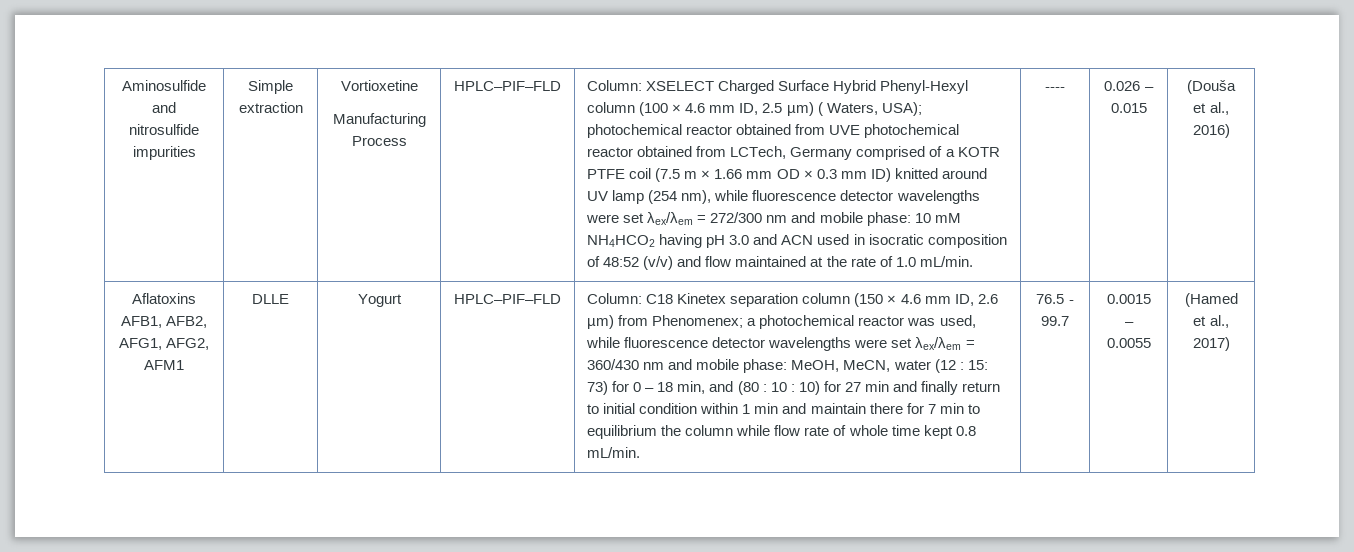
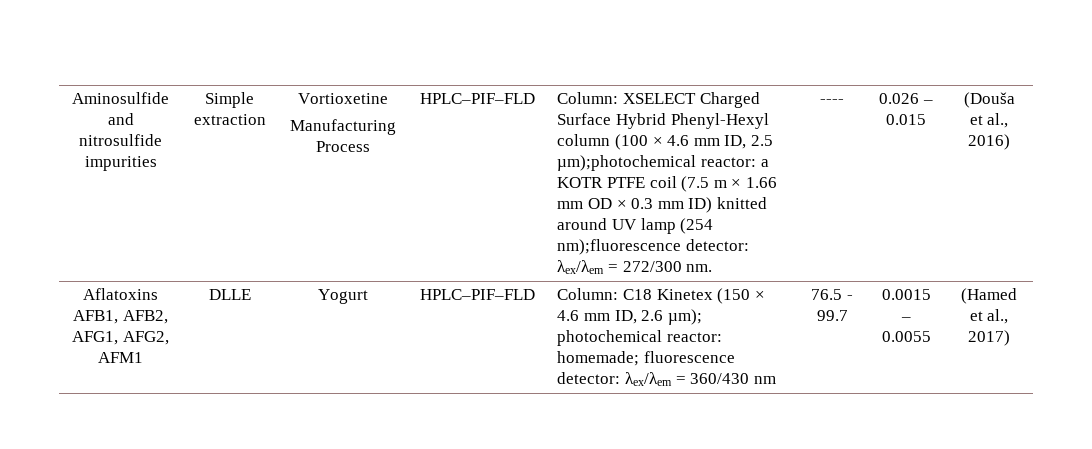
[786,102,922,116] [587,124,960,138] [587,146,943,160] µm) ( Waters, USA); photochemical reactor obtained from UVE photochemical reactor obtained from LCTech, Germany comprised of -> [557,155,756,171] µm);photochemical reactor:
[681,190,980,204] [586,212,961,226] [587,234,1007,248] [587,256,973,270] nm), while fluorescence detector wavelengths were set λex/λem = 272/300 nm and mobile phase: 10 mM NH4HCO2 having pH 3.0 and ACN used in isocratic composition of 48:52 (v/v) and flow maintained at the rate of 1.0 mL/min. -> [557,239,749,255] [557,260,713,274] nm);fluorescence detector: λex/λem = 272/300 nm.
[730,293,851,307] separation column -> (713, 294) none
[587,315,976,329] [586,337,975,351] [587,359,988,373] [587,381,1000,395] [587,403,980,414] [587,425,976,439] [587,447,641,458] µm) from Phenomenex; a photochemical reactor was used, while fluorescence detector wavelengths were set λex/λem = 360/430 nm and mobile phase: MeOH, MeCN, water (12 : 15: 73) for 0 – 18 min, and (80 : 10 : 10) for 27 min and finally return to initial condition within 1 min and maintain there for 7 min to equilibrium the column while flow rate of whole time kept 0.8 mL/min. -> [667,309,702,325] [557,330,722,346] [557,351,735,366] [557,372,776,386] µm); photochemical reactor: homemade; fluorescence detector: λex/λem = 360/430 nm

